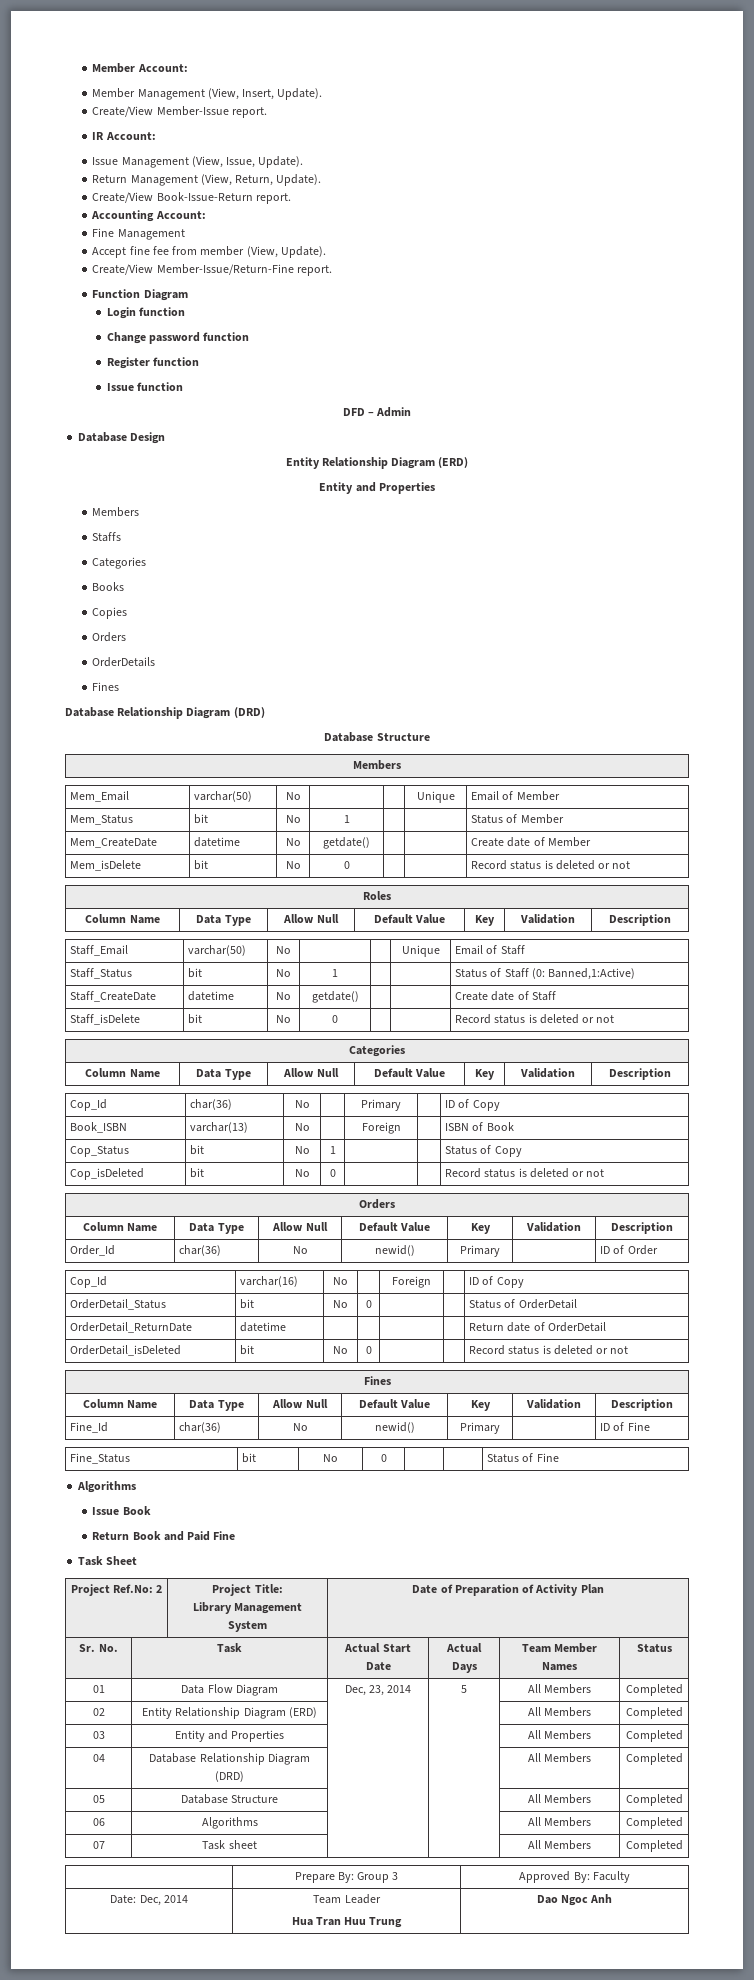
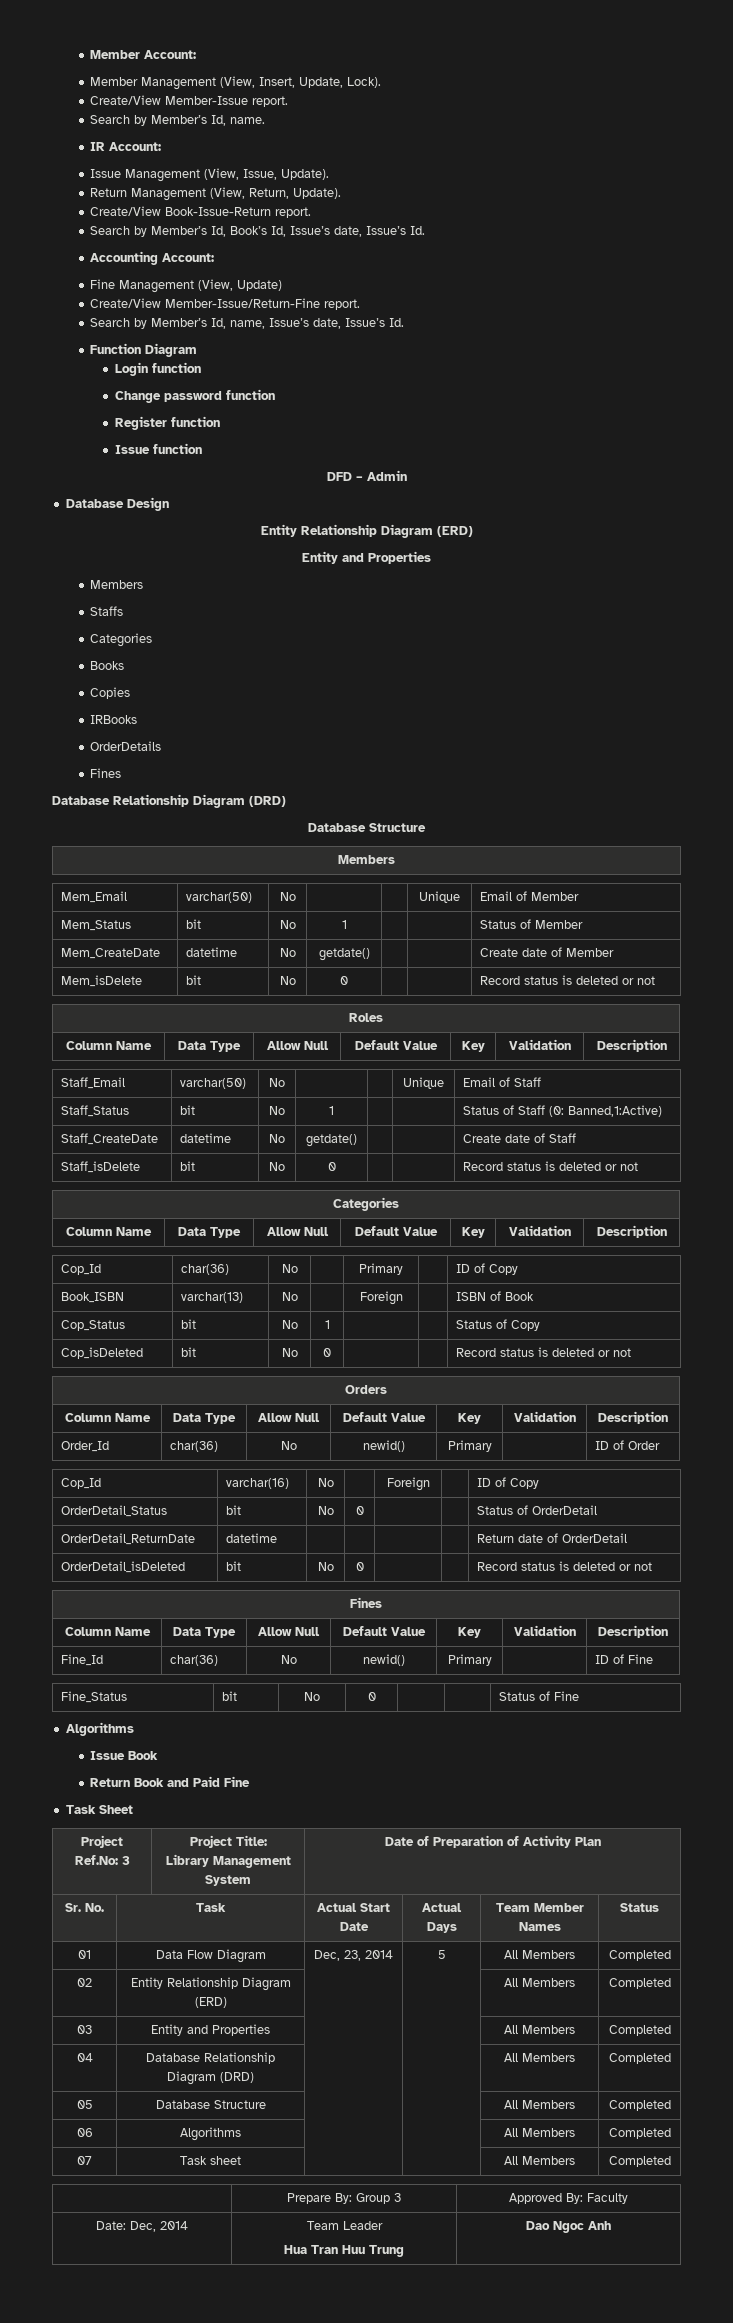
[277,88,323,100] Update). -> [299,77,382,88] Update, Lock).
(267, 112) none -> [90,115,266,126] // Search by Member’s Id, name.
[91,210,206,222] [92,228,185,240] [92,246,326,258] [92,264,332,276] Accounting Account: // Fine Management // Accept fine fee from member (View, Update). // Create/View Member-Issue/Return-Fine report. -> [90,226,426,237] [90,251,215,265] [90,279,283,293] [90,298,361,310] [90,318,405,329] Search by Member’s Id, Book’s Id, Issue’s date, Issue’s Id. // Accounting Account: // Fine Management (View, Update) // Create/View Member-Issue/Return-Fine report. // Search by Member’s Id, name, Issue’s date, Issue’s Id.
[92,632,127,642] Orders -> [90,715,138,724] IRBooks
[156,1585,163,1593] 2 -> [121,1856,130,1865] 3

